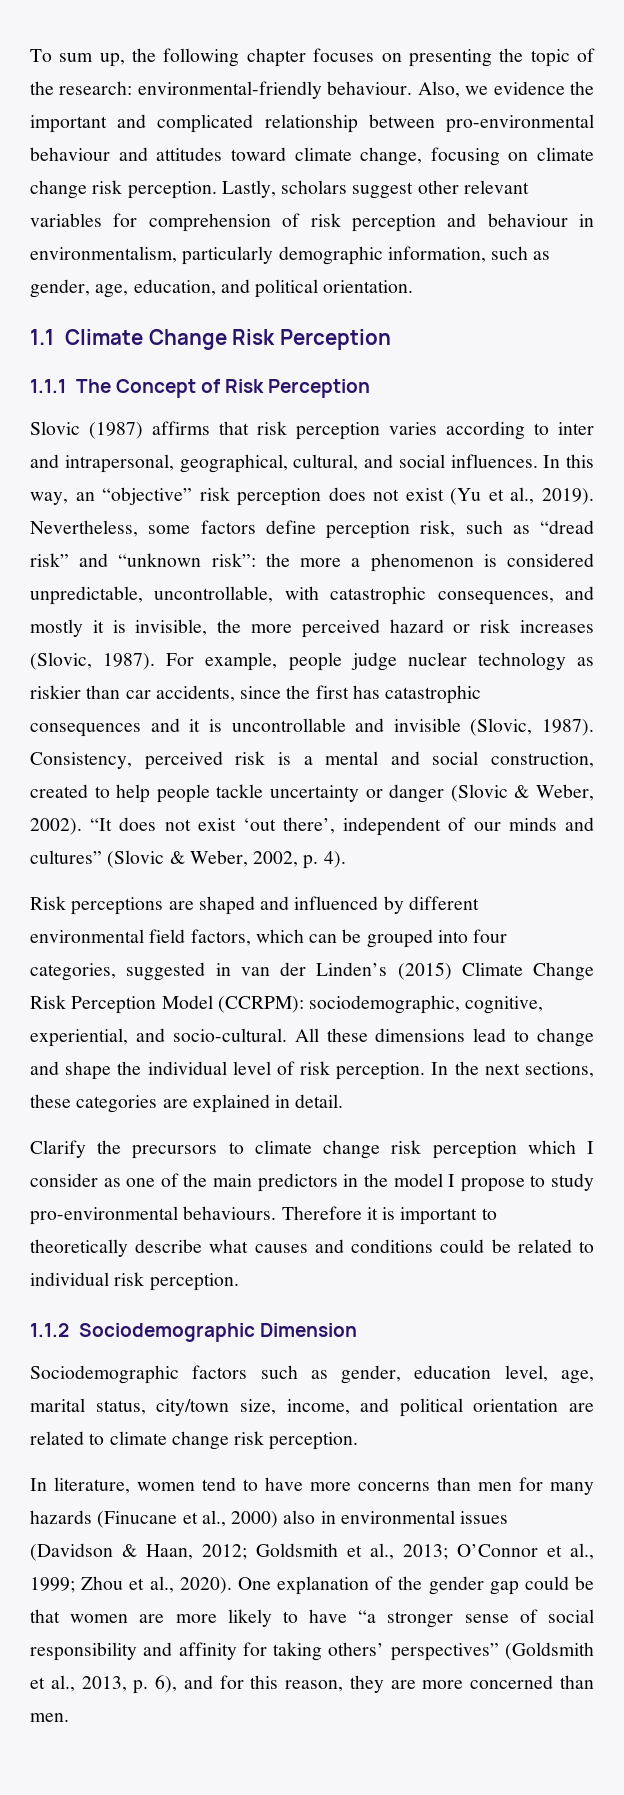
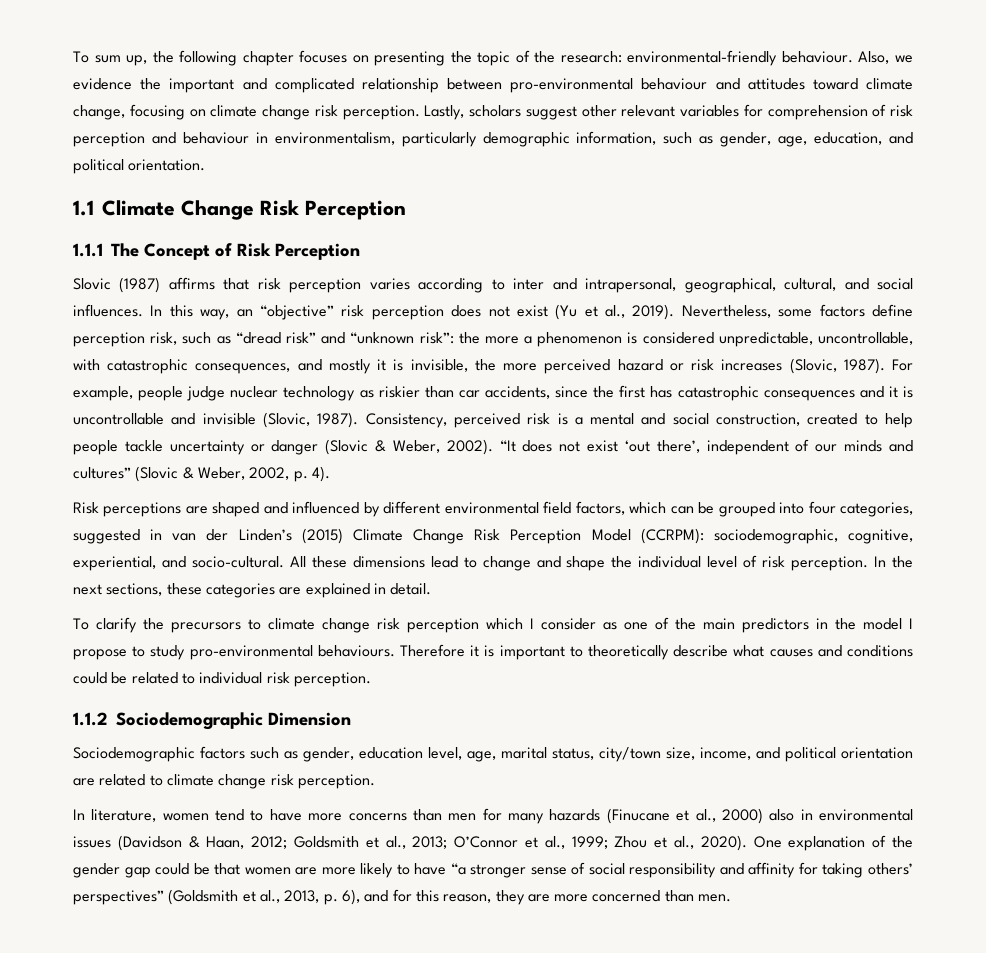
[30,1140,86,1158] Clarify -> [73,617,137,633] To clarify

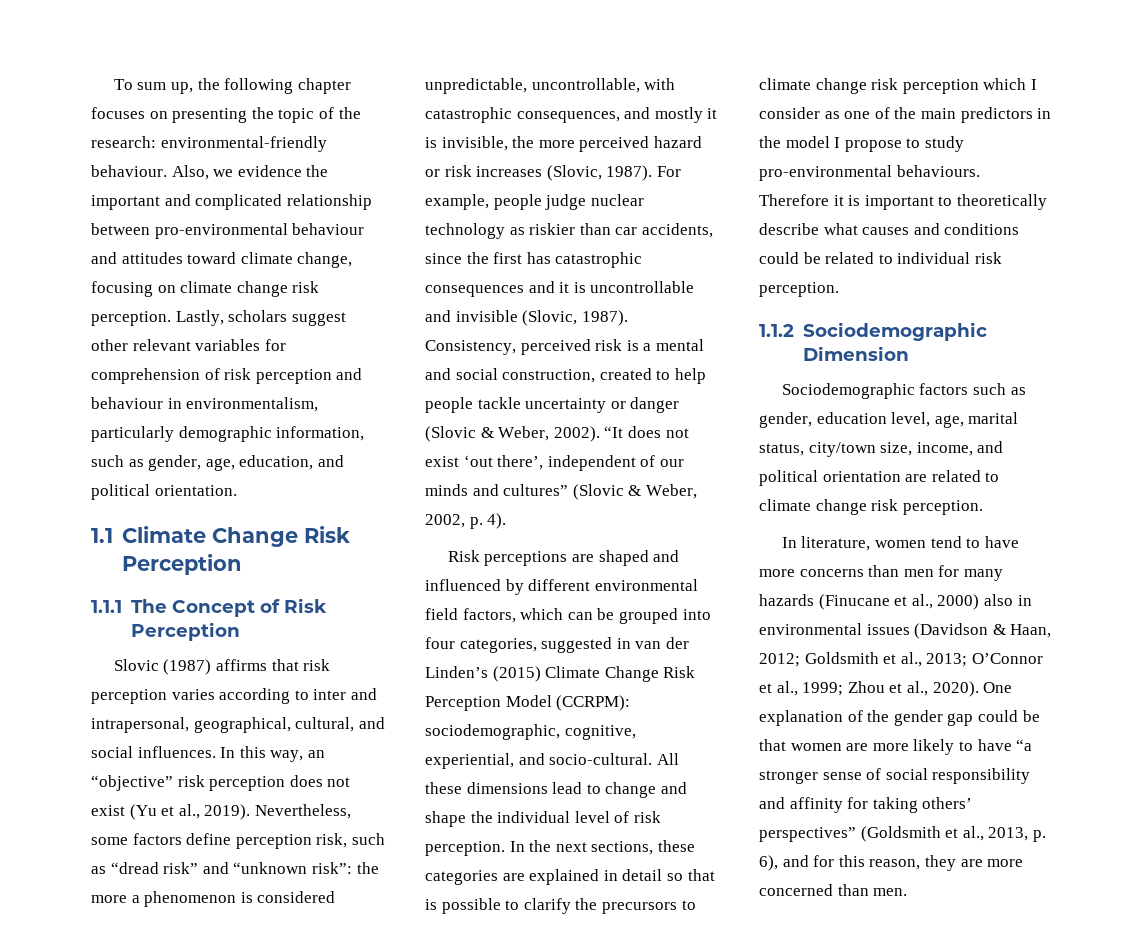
[390,583,432,595] [73,618,89,630] detail. // To -> [622,869,715,881] [425,898,520,914] detail so that is possible to

